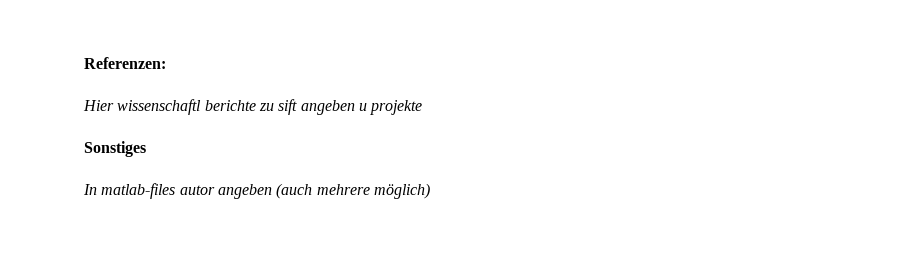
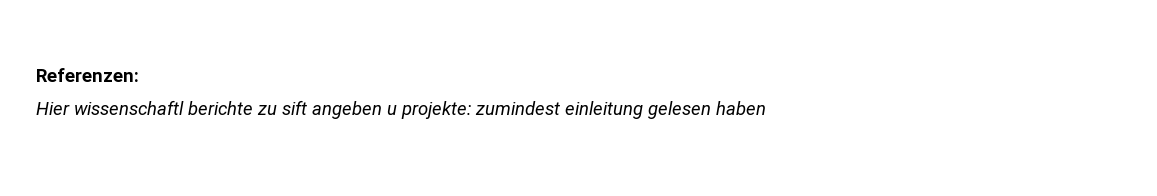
[370,100,423,115] [84,141,146,157] [83,183,430,199] projekte // Sonstiges // In matlab-files autor angeben (auch mehrere möglich) -> [401,101,766,119] projekte: zumindest einleitung gelesen haben

